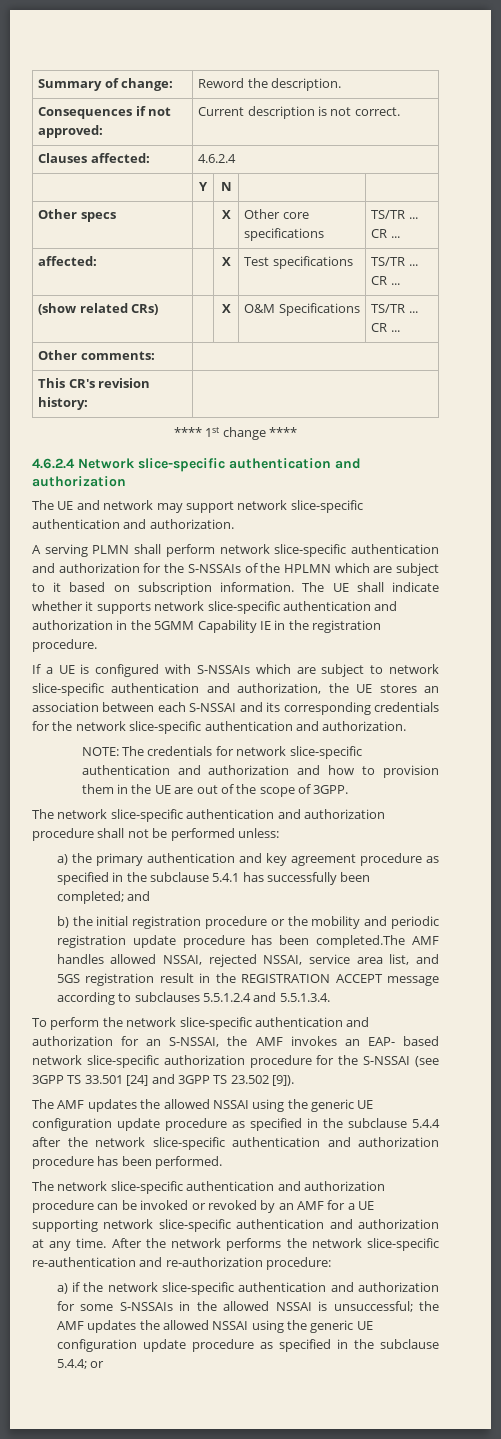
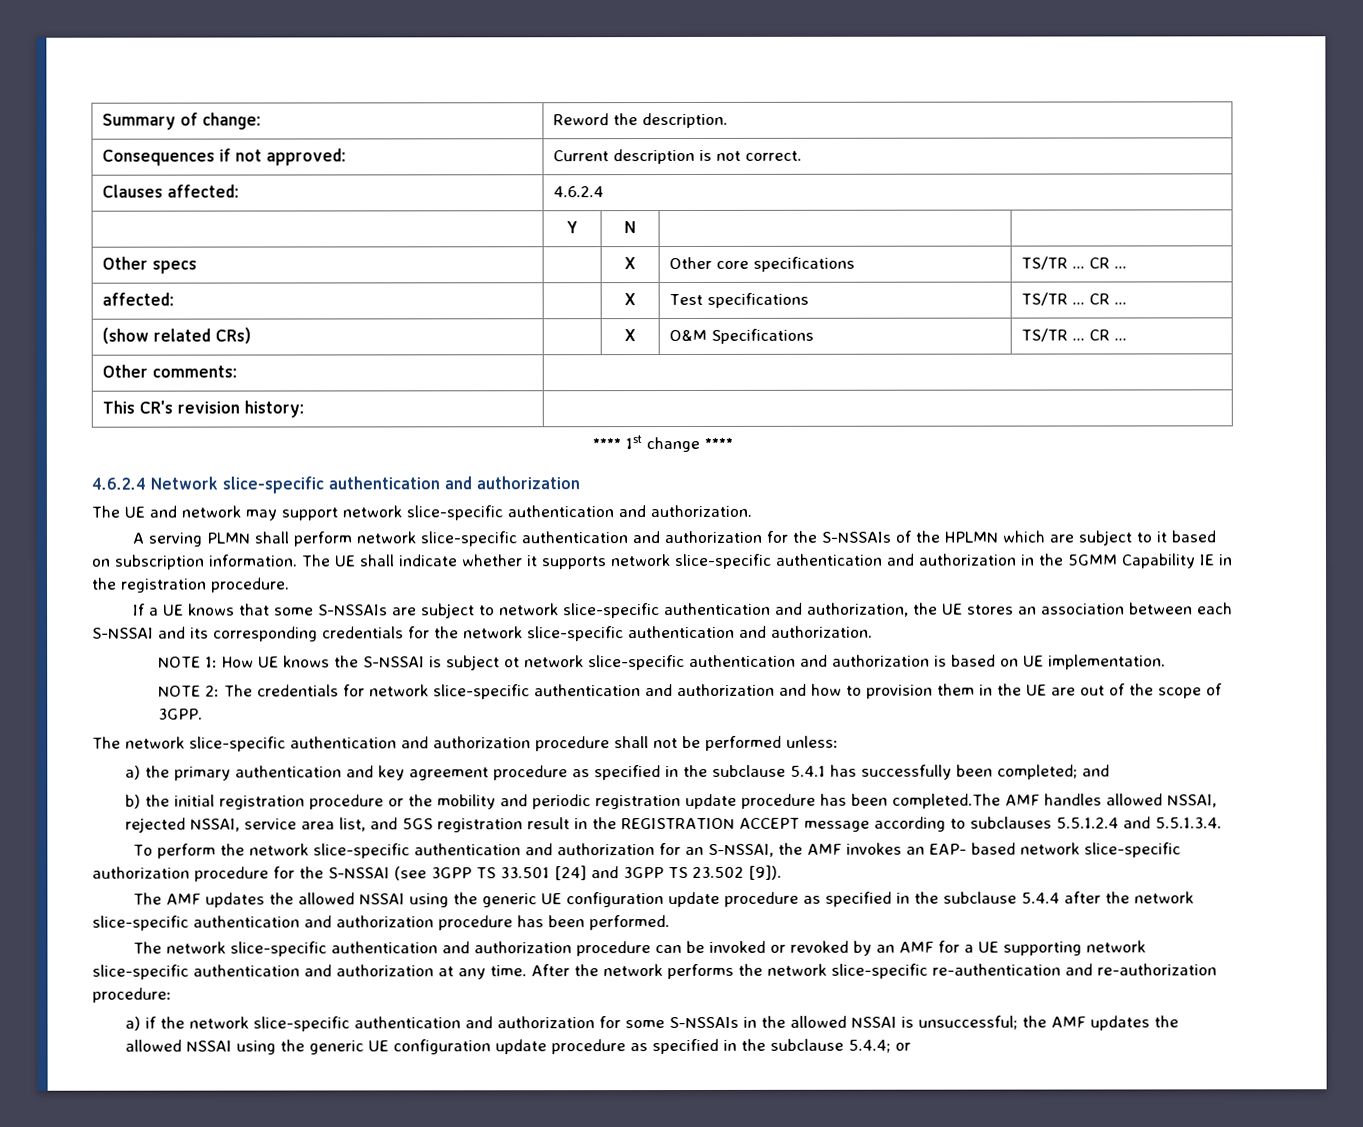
[80,664,291,677] is configured with S-NSSAIs which -> [187,603,388,616] knows that some S-NSSAIs
[81,747,119,756] NOTE: -> [157,654,1166,671] [157,685,220,697] NOTE 1: How UE knows the S-NSSAI is subject ot network slice-specific authentication and authorization is based on UE implementation. // NOTE 2:

